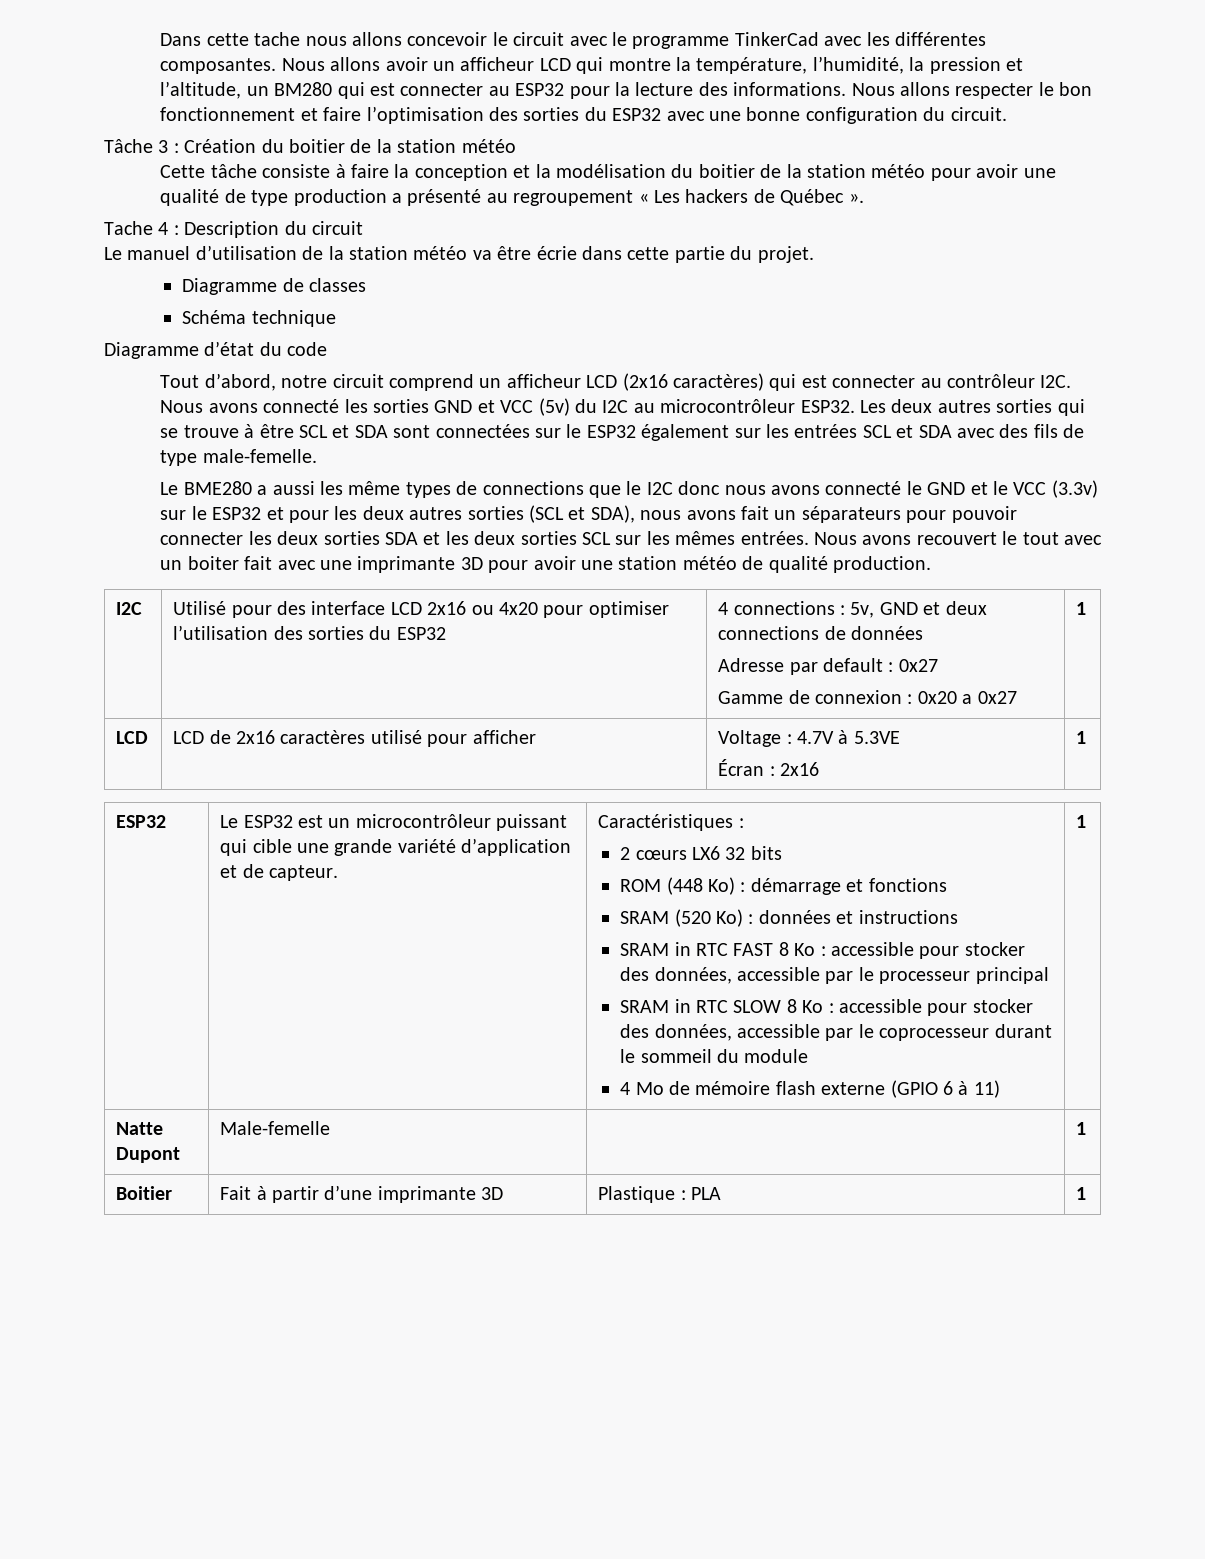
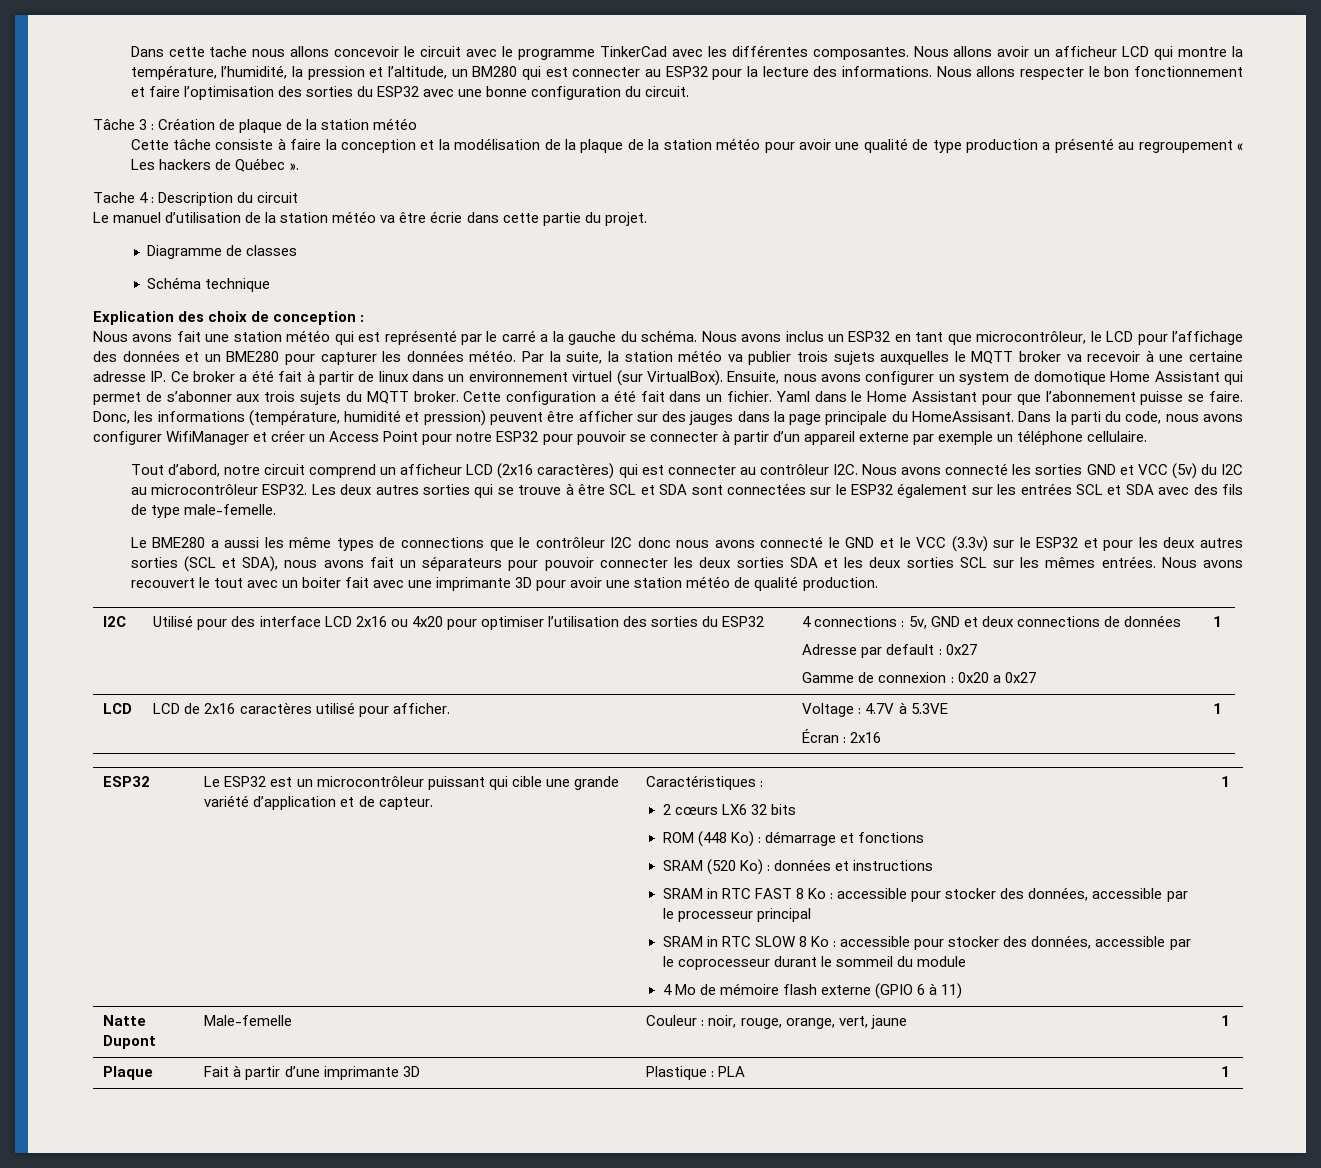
[261,139,345,153] du boitier -> [219,119,283,133] de plaque
[671,164,755,178] du boitier -> [544,139,624,153] de la plaque
[104,341,328,359] Diagramme d’état du code -> [93,311,365,325] [93,330,1243,345] [93,350,1244,365] [93,370,1243,386] [93,390,1243,405] [93,410,1243,426] [93,430,1148,445] Explication des choix de conception : // Nous avons fait une station météo qui est représenté par le carré a la gauche du schéma. Nous avons inclus un ESP32 en tant que microcontrôleur, le LCD pour l’affichage des données et un BME280 pour capturer les données météo. Par la suite, la station météo va publier trois sujets auxquelles le MQTT broker va recevoir à une certaine adresse IP. Ce broker a été fait à partir de linux dans un environnement virtuel (sur VirtualBox). Ensuite, nous avons configurer un system de domotique Home Assistant qui permet de s’abonner aux trois sujets du MQTT broker. Cette configuration a été fait dans un fichier. Yaml dans le Home Assistant pour que l’abonnement puisse se faire. Donc, les informations (température, humidité et pression) peuvent être afficher sur des jauges dans la page principale du HomeAssisant. Dans la parti du code, nous avons configurer WifiManager et créer un Access Point pour notre ESP32 pour pouvoir se connecter à partir d’un appareil externe par exemple un téléphone cellulaire.
(642, 488) none -> [535,537,605,548] contrôleur
[472,730,536,744] afficher -> [392,703,450,714] afficher.
[1076,1122,1087,1135] [116,1186,173,1200] | 1 // Boitier -> [646,1015,907,1029] [1221,1015,1231,1026] [103,1066,154,1080] Couleur : noir, rouge, orange, vert, jaune | 1 // Plaque

